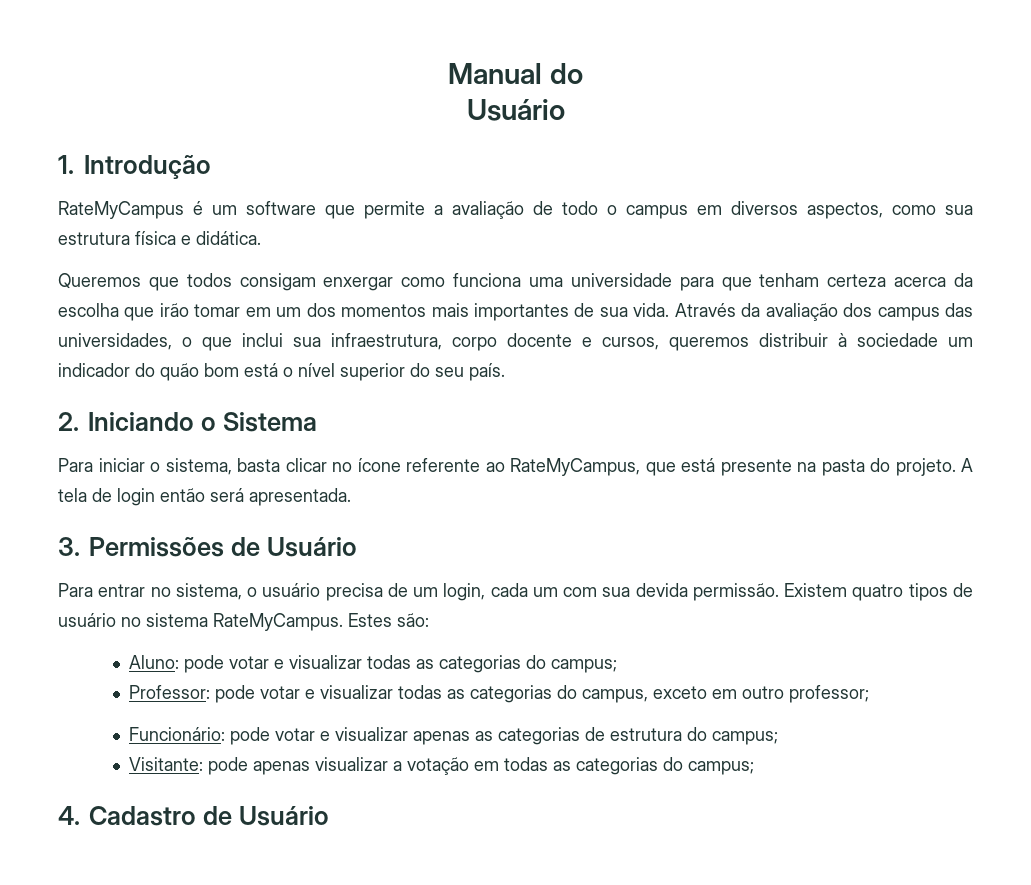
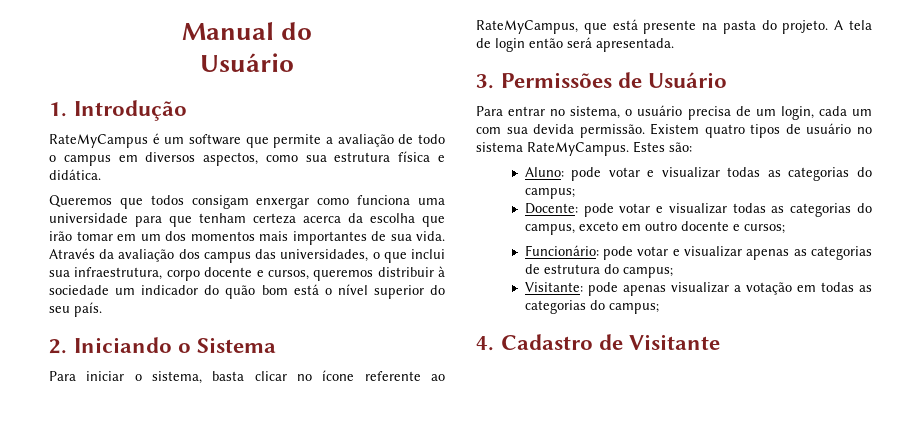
[129,685,211,699] Professor: -> [524,203,578,214] Docente:
[789,685,870,703] professor; -> [680,221,785,234] docente e cursos;
[238,806,329,826] Usuário -> [629,334,721,350] Visitante

